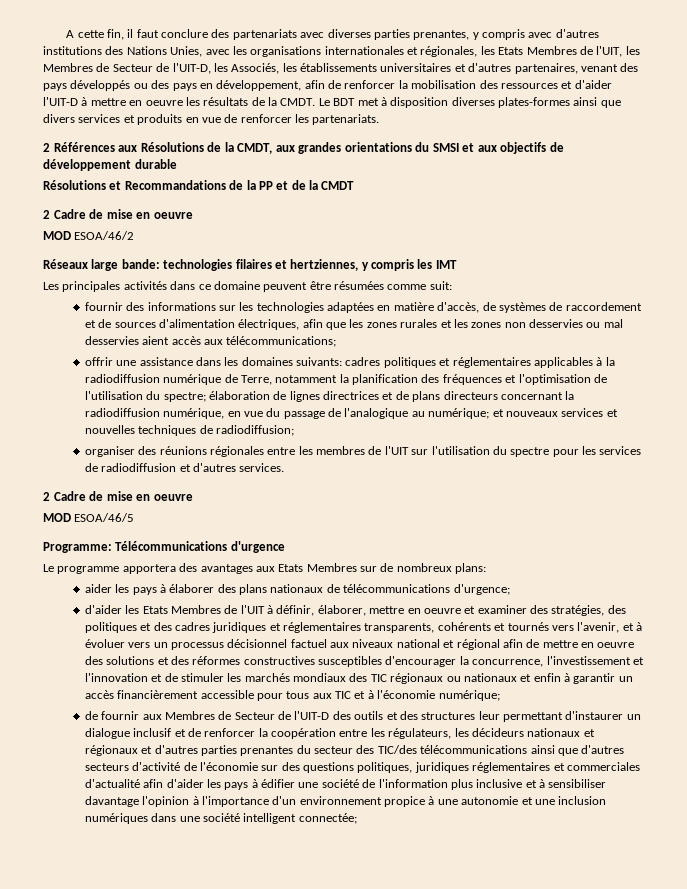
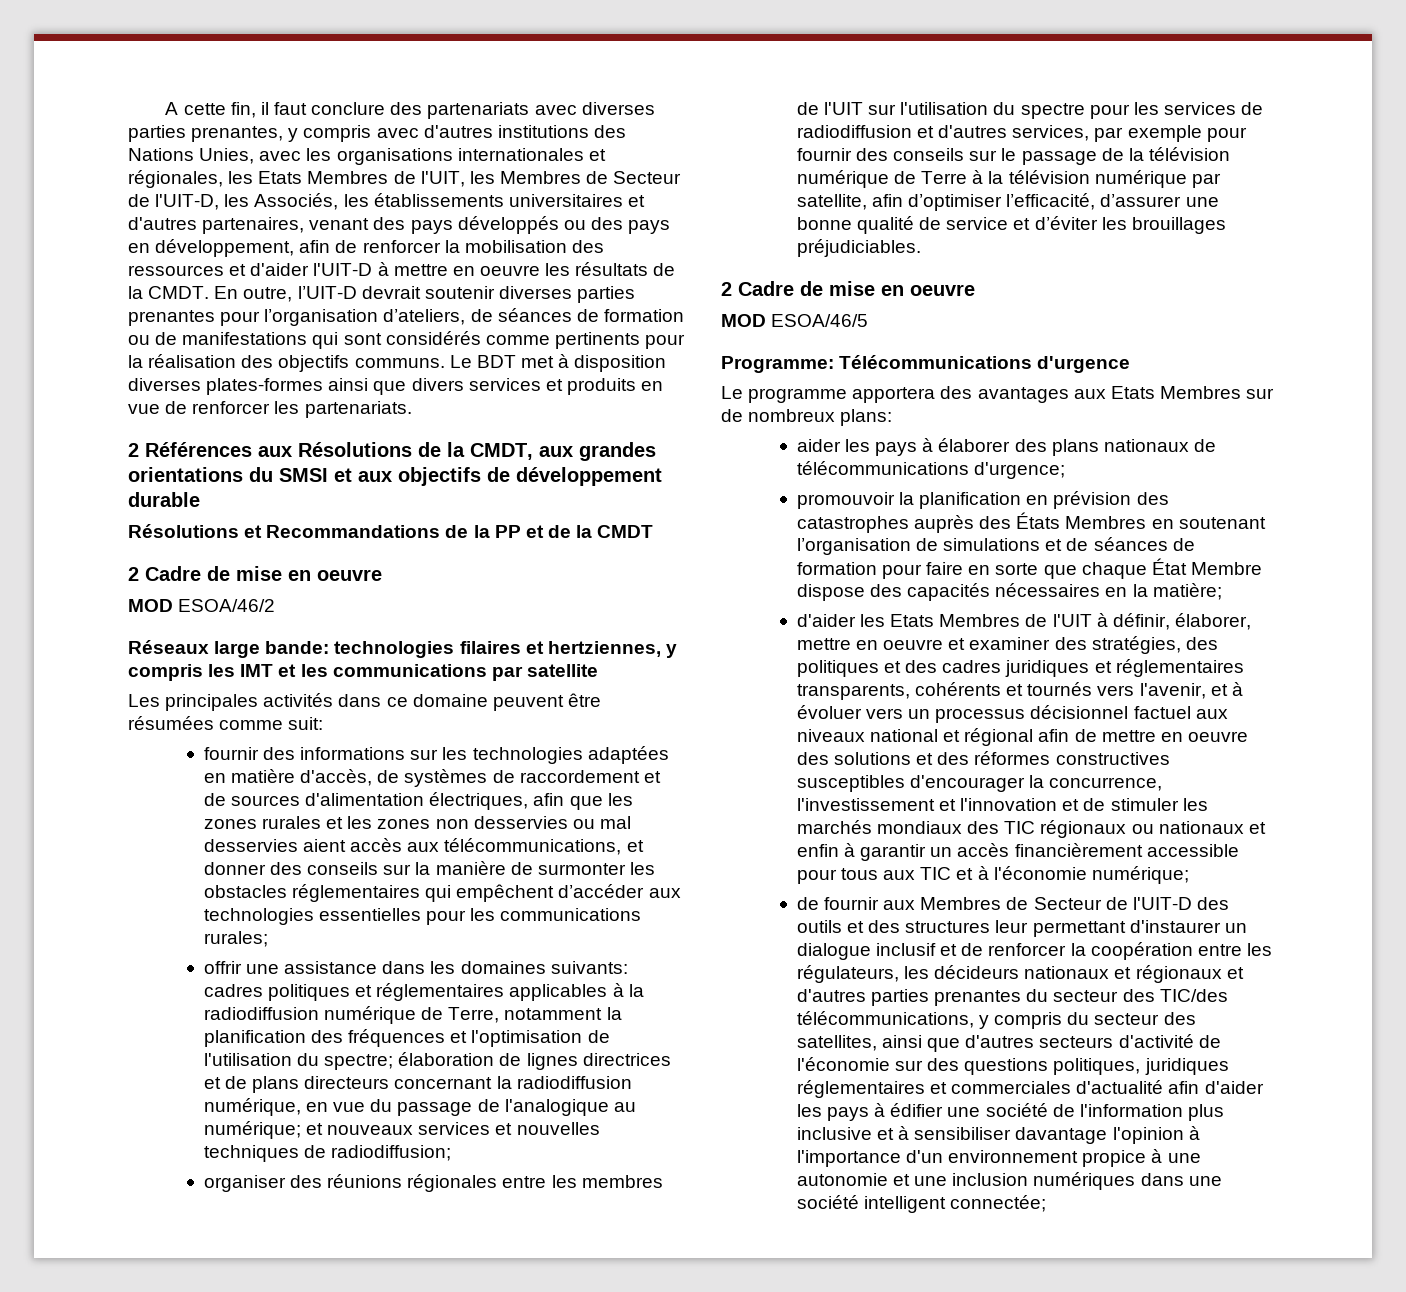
(316, 102) none -> [214,286,636,303] [128,308,684,326] [128,331,686,349] [128,354,445,372] En outre, l’UIT-D devrait soutenir diverses parties prenantes pour l’organisation d’ateliers, de séances de formation ou de manifestations qui sont considérés comme pertinents pour la réalisation des objectifs communs.
(457, 264) none -> [278,664,598,681] et les communications par satellite
[226,336,337,347] télécommunications; -> [444,838,644,855] [203,861,655,875] [203,884,681,902] [203,908,642,925] [203,931,268,947] télécommunications, et donner des conseils sur la manière de surmonter les obstacles réglementaires qui empêchent d’accéder aux technologies essentielles pour les communications rurales;
[239,463,285,472] services. -> [1012,125,1247,142] [796,147,1230,165] [796,170,1221,188] [796,193,1219,211] [796,216,1226,234] [796,239,921,257] services, par exemple pour fournir des conseils sur le passage de la télévision numérique de Terre à la télévision numérique par satellite, afin d’optimiser l’efficacité, d’assurer une bonne qualité de service et d’éviter les brouillages préjudiciables.
(510, 589) none -> [796,491,1169,509] [796,512,1266,533] [796,537,1195,555] [796,558,1262,579] [796,583,1222,601] // promouvoir la planification en prévision des catastrophes auprès des États Membres en soutenant l’organisation de simulations et de séances de formation pour faire en sorte que chaque État Membre dispose des capacités nécessaires en la matière;
[420,745,528,754] télécommunications -> [796,1011,1196,1029] [796,1035,877,1051] télécommunications, y compris du secteur des satellites,

